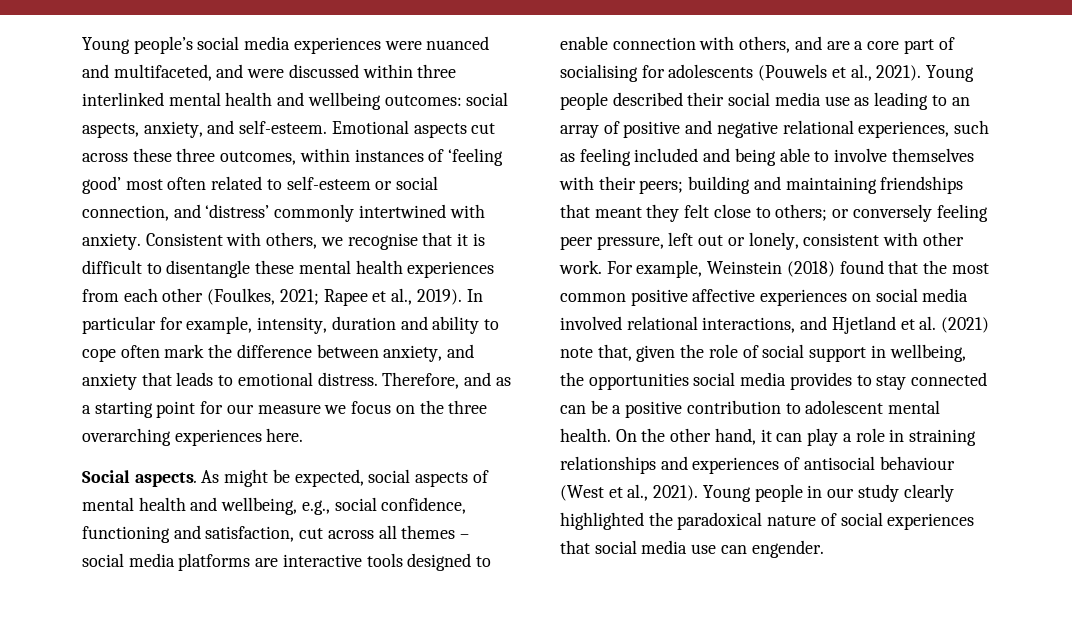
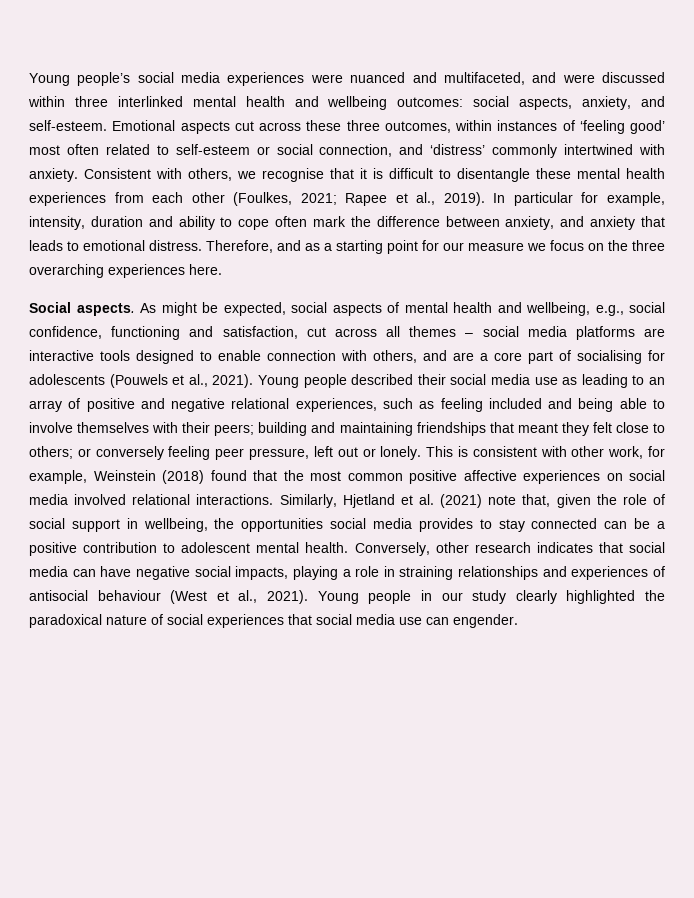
[748,232,799,250] lonely, -> [380,446,468,460] lonely. This is
[559,260,633,274] work. For -> [608,446,665,459] work, for
[702,316,828,333] interactions, and -> [196,494,337,508] interactions. Similarly,
[615,428,839,446] On the other hand, it can play -> [354,542,665,556] [29,566,338,580] Conversely, other research indicates that social media can have negative social impacts, playing

